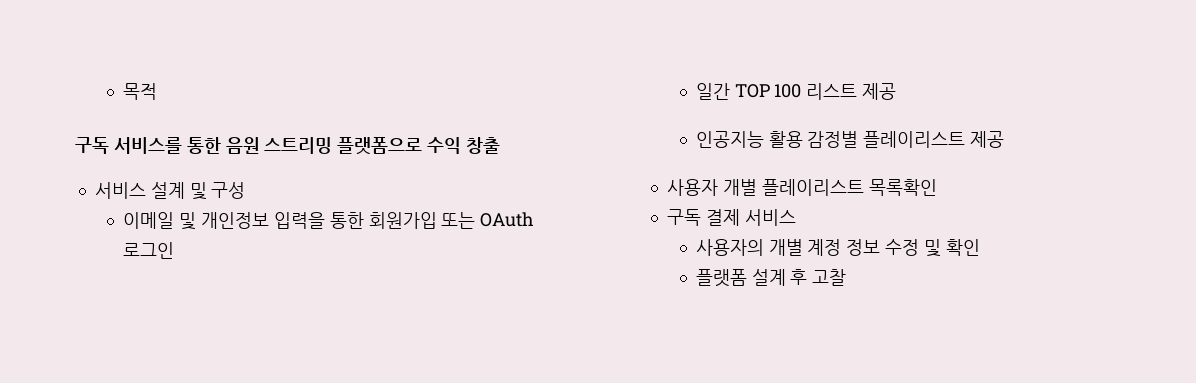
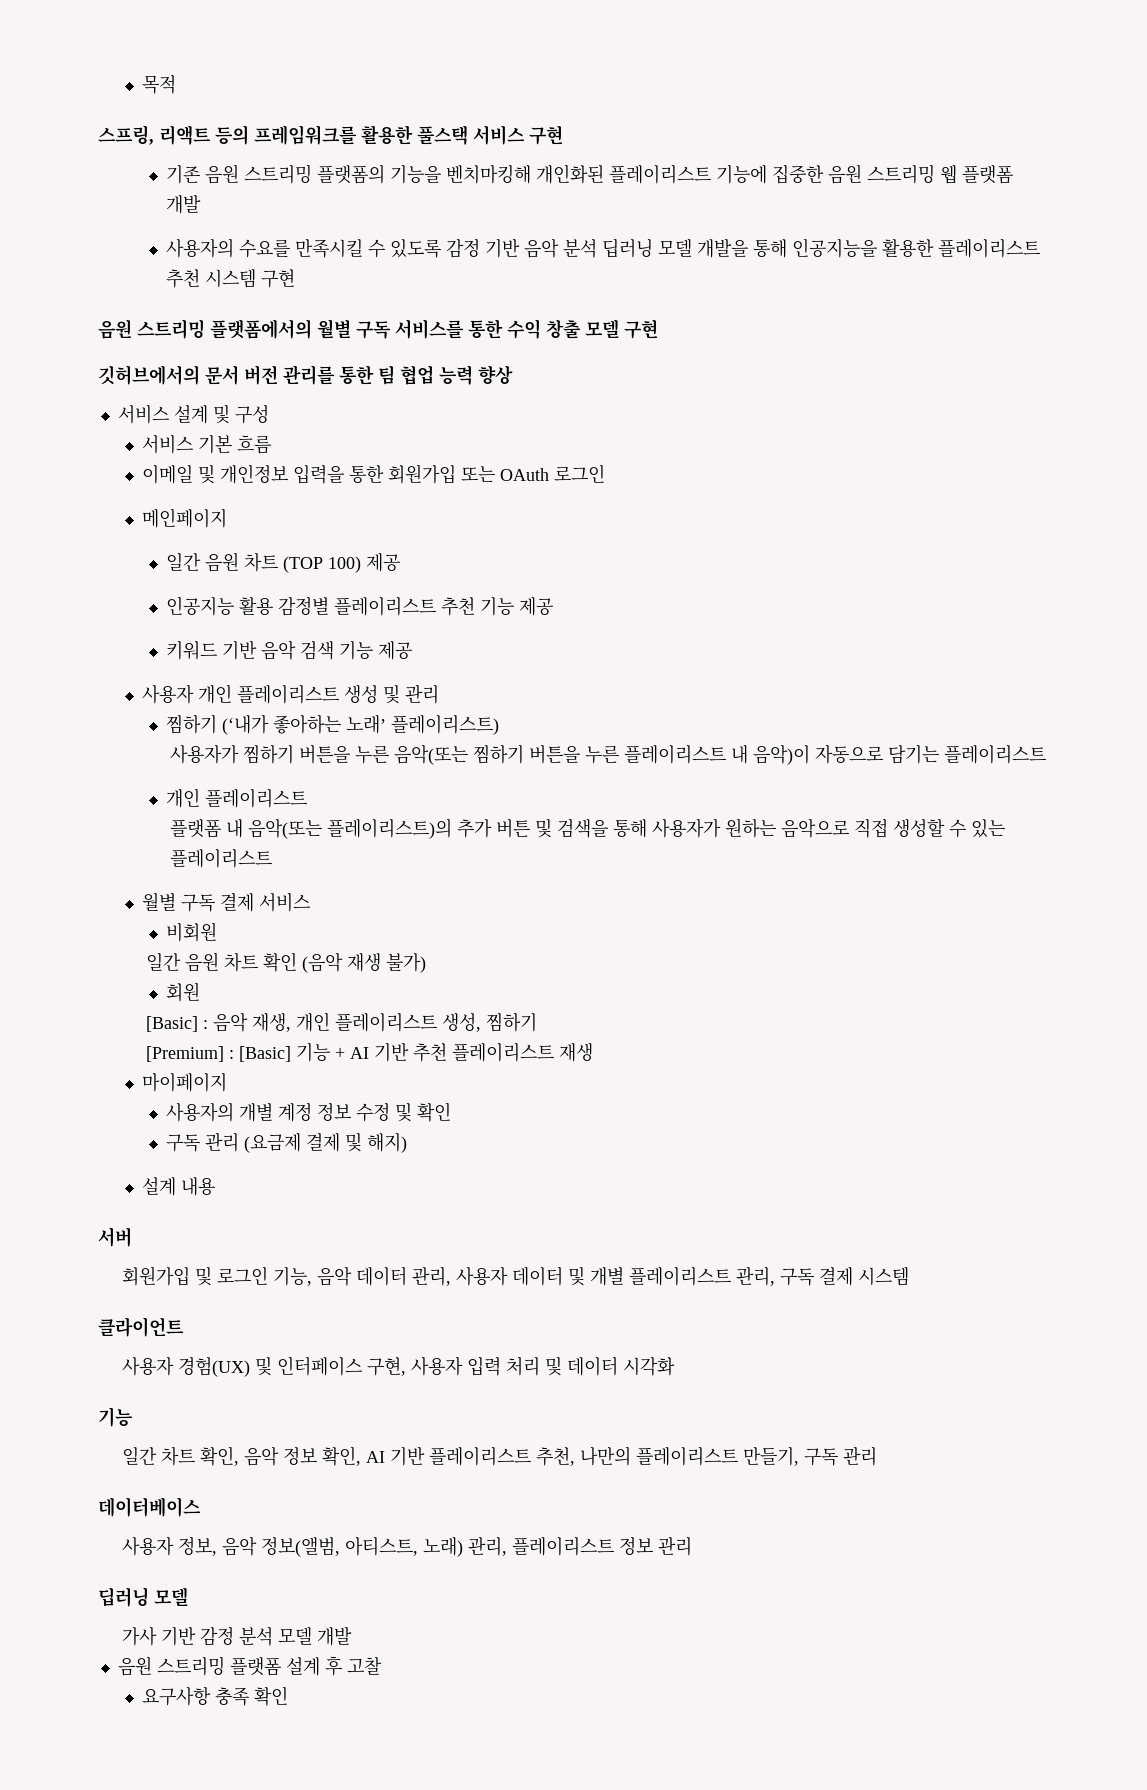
[75,137,501,155] 구독 서비스를 통한 음원 스트리밍 플랫폼으로 수익 창출 -> [98,125,563,145] [166,164,1014,184] [166,195,202,214] [166,238,1041,258] [166,269,296,288] [98,319,658,339] [98,365,513,385] 스프링, 리액트 등의 프레임워크를 활용한 풀스택 서비스 구현 // 기존 음원 스트리밍 플랫폼의 기능을 벤치마킹해 개인화된 플레이리스트 기능에 집중한 음원 스트리밍 웹 플랫폼 개발 // 사용자의 수요를 만족시킬 수 있도록 감정 기반 음악 분석 딥러닝 모델 개발을 통해 인공지능을 활용한 플레이리스트 추천 시스템 구현 // 음원 스트리밍 플랫폼에서의 월별 구독 서비스를 통한 수익 창출 모델 구현 // 깃허브에서의 문서 버전 관리를 통한 팀 협업 능력 향상
(246, 190) none -> [141,435,271,454] // 서비스 기본 흐름
[695,83,858,100] // 일간 TOP 100 리스트 -> [141,508,227,528] [166,552,362,573] // 메인페이지 // 일간 음원 차트 (TOP 100)
[970,131,1005,148] [667,179,937,196] [667,209,796,226] 제공 // 사용자 개별 플레이리스트 목록확인 // 구독 결제 서비스 -> [441,597,554,616] [166,641,413,660] [141,684,439,704] [166,714,500,735] [170,744,1047,765] [166,788,308,808] [170,818,1006,839] [170,849,273,868] [141,893,310,912] [166,922,218,942] [146,952,427,973] [166,982,201,1002] [146,1012,538,1032] [146,1043,594,1062] [141,1072,227,1092] 추천 기능 제공 // 키워드 기반 음악 검색 기능 제공 // 사용자 개인 플레이리스트 생성 및 관리 // 찜하기 (‘내가 좋아하는 노래’ 플레이리스트) // 사용자가 찜하기 버튼을 누른 음악(또는 찜하기 버튼을 누른 플레이리스트 내 음악)이 자동으로 담기는 플레이리스트 // 개인 플레이리스트 // 플랫폼 내 음악(또는 플레이리스트)의 추가 버튼 및 검색을 통해 사용자가 원하는 음악으로 직접 생성할 수 있는 플레이리스트 // 월별 구독 결제 서비스 // 비회원 // 일간 음원 차트 확인 (음악 재생 불가) // 회원 // [Basic] : 음악 재생, 개인 플레이리스트 생성, 찜하기 // [Premium] : [Basic] 기능 + AI 기반 추천 플레이리스트 재생 // 마이페이지
(980, 247) none -> [166,1132,408,1153] [141,1177,215,1196] [98,1227,132,1247] [122,1266,910,1286] [98,1317,184,1337] [122,1356,676,1377] [98,1407,133,1427] [122,1446,878,1466] [98,1497,201,1517] [122,1536,693,1557] [98,1587,188,1607] [122,1627,353,1646] [117,1656,225,1676] 구독 관리 (요금제 결제 및 해지) // 설계 내용 // 서버 // 회원가입 및 로그인 기능, 음악 데이터 관리, 사용자 데이터 및 개별 플레이리스트 관리, 구독 결제 시스템 // 클라이언트 // 사용자 경험(UX) 및 인터페이스 구현, 사용자 입력 처리 및 데이터 시각화 // 기능 // 일간 차트 확인, 음악 정보 확인, AI 기반 플레이리스트 추천, 나만의 플레이리스트 만들기, 구독 관리 // 데이터베이스 // 사용자 정보, 음악 정보(앨범, 아티스트, 노래) 관리, 플레이리스트 정보 관리 // 딥러닝 모델 // 가사 기반 감정 분석 모델 개발 // 음원 스트리밍
(847, 277) none -> [141,1686,288,1706] // 요구사항 충족 확인

